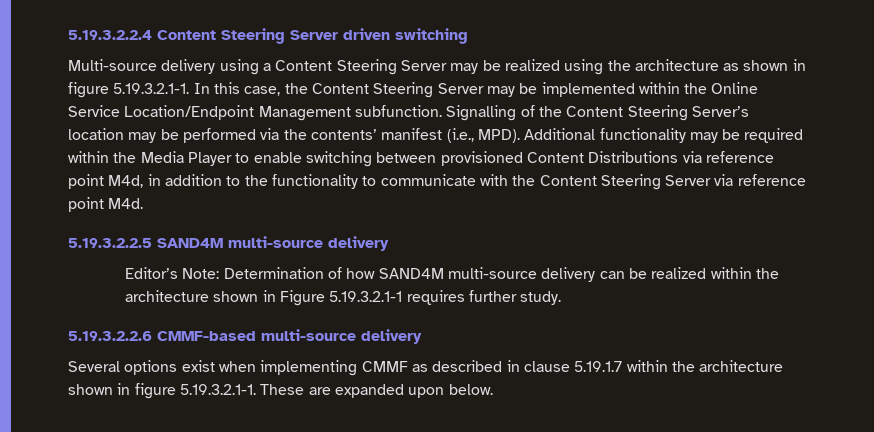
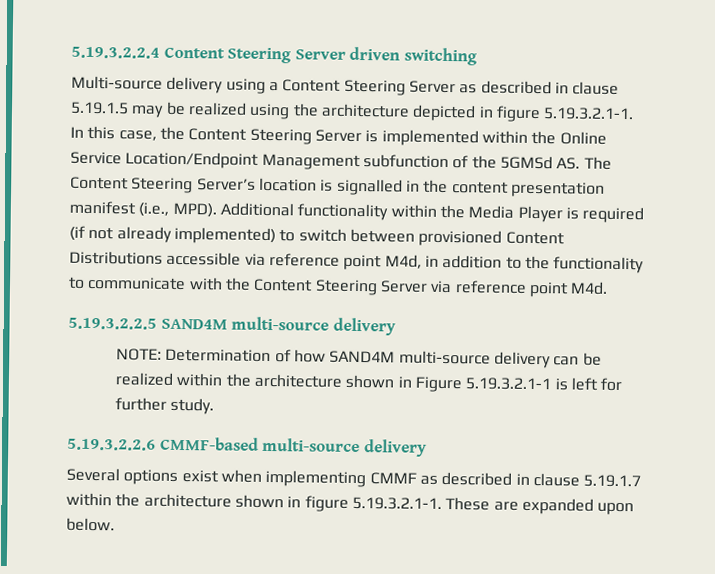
(447, 65) none -> [459,80,620,95] [70,101,129,115] as described in clause 5.19.1.5
[723,60,789,71] as shown -> [412,104,477,122] depicted
[486,83,538,97] may be -> [365,130,379,143] is
[354,105,749,121] [68,128,377,143] subfunction. Signalling of the Content Steering Server’s location may be performed via the contents’ -> [362,154,612,170] [70,176,605,198] subfunction of the 5GMSd AS. The Content Steering Server’s location is signalled in the content presentation
[689,128,804,143] may be required -> (389, 212) none
[235,151,372,167] to enable switching -> [565,206,645,224] [69,225,347,245] is required (if not already implemented) to switch
(679, 157) none -> [166,251,242,266] accessible
[124,267,220,279] Editor’s Note: -> [116,348,163,361] NOTE:
[406,290,465,305] requires -> [554,377,623,392] is left for

